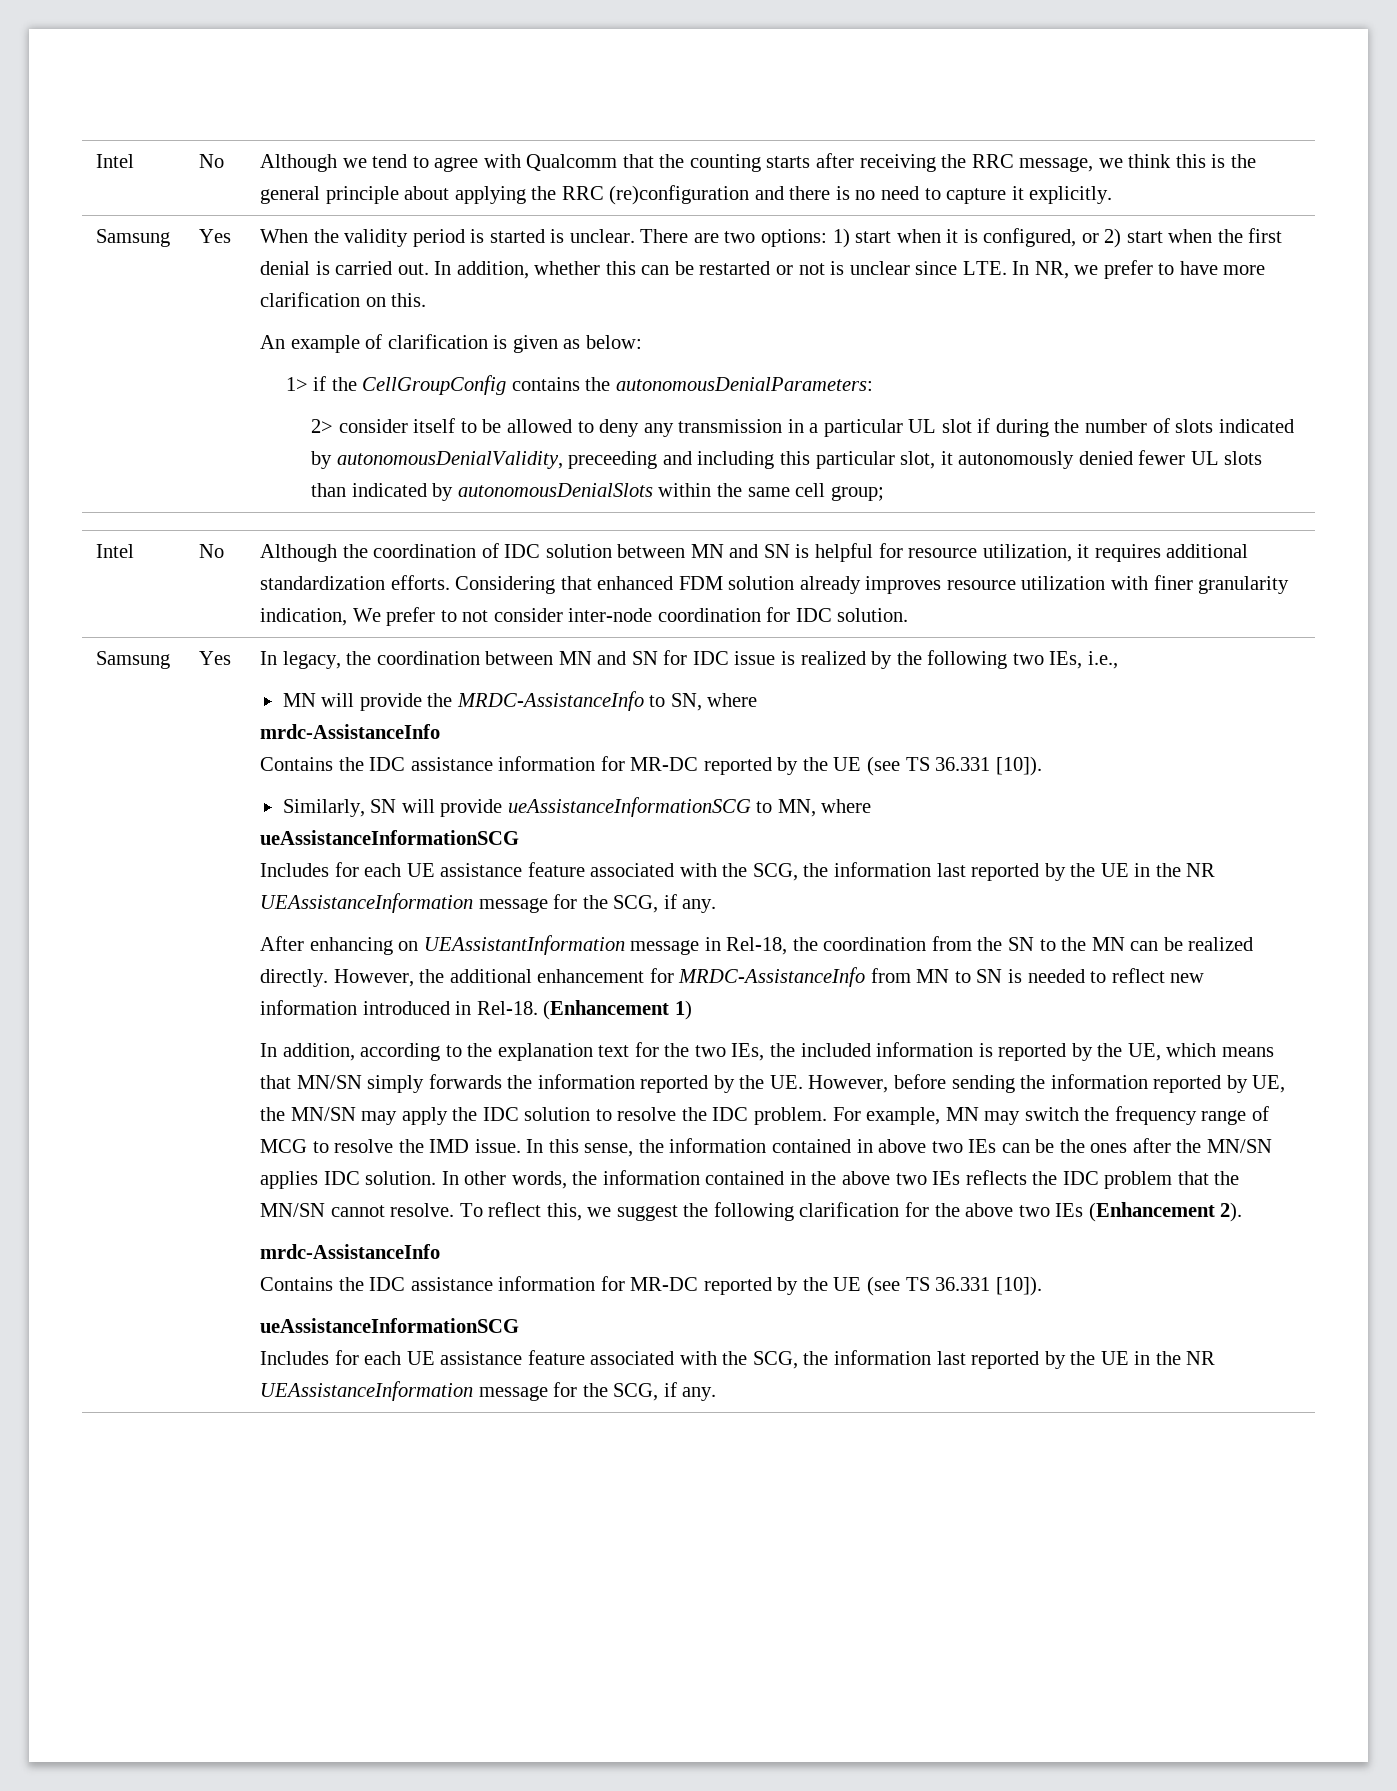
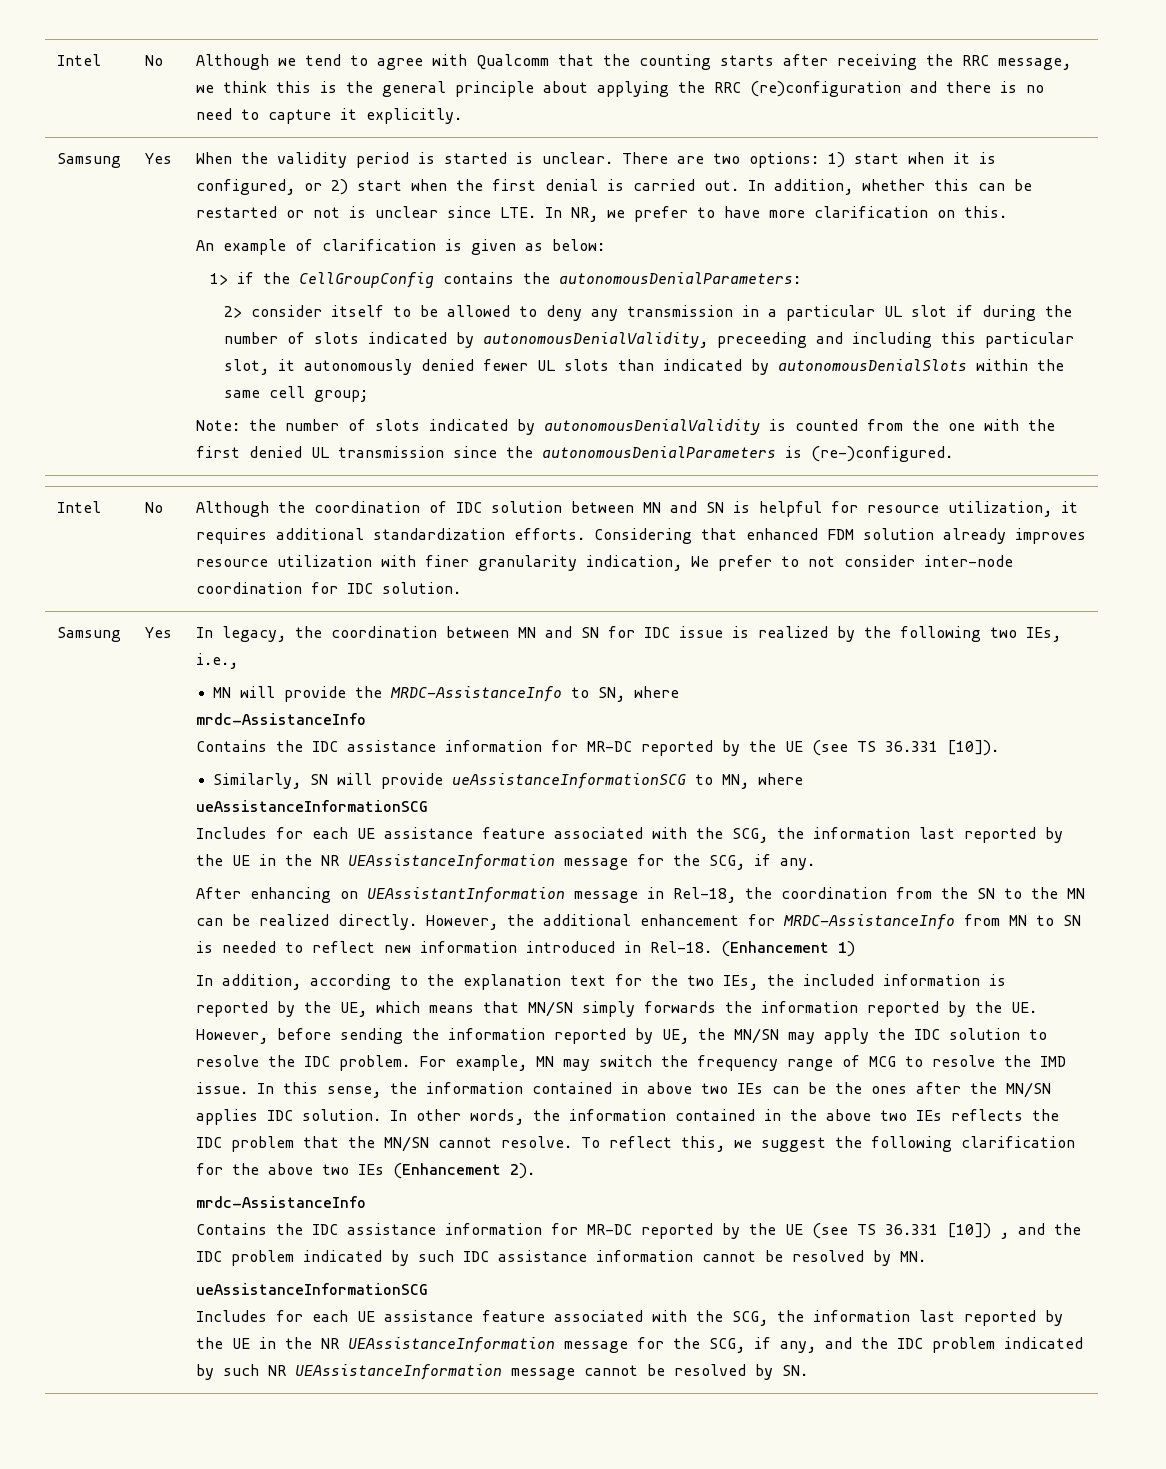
(884, 493) none -> [195,419,1055,435] [195,446,953,462] // Note: the number of slots indicated by autonomousDenialValidity is counted from the one with the first denied UL transmission since the autonomousDenialParameters is (re-)configured.
[995,1276,1042,1296] [10]). -> [946,1223,1081,1239] [195,1250,926,1266] [10]) , and the IDC problem indicated by such IDC assistance information cannot be resolved by MN.
[682,1387,717,1401] any. -> [779,1337,1083,1353] [195,1364,808,1380] any, and the IDC problem indicated by such NR UEAssistanceInformation message cannot be resolved by SN.

